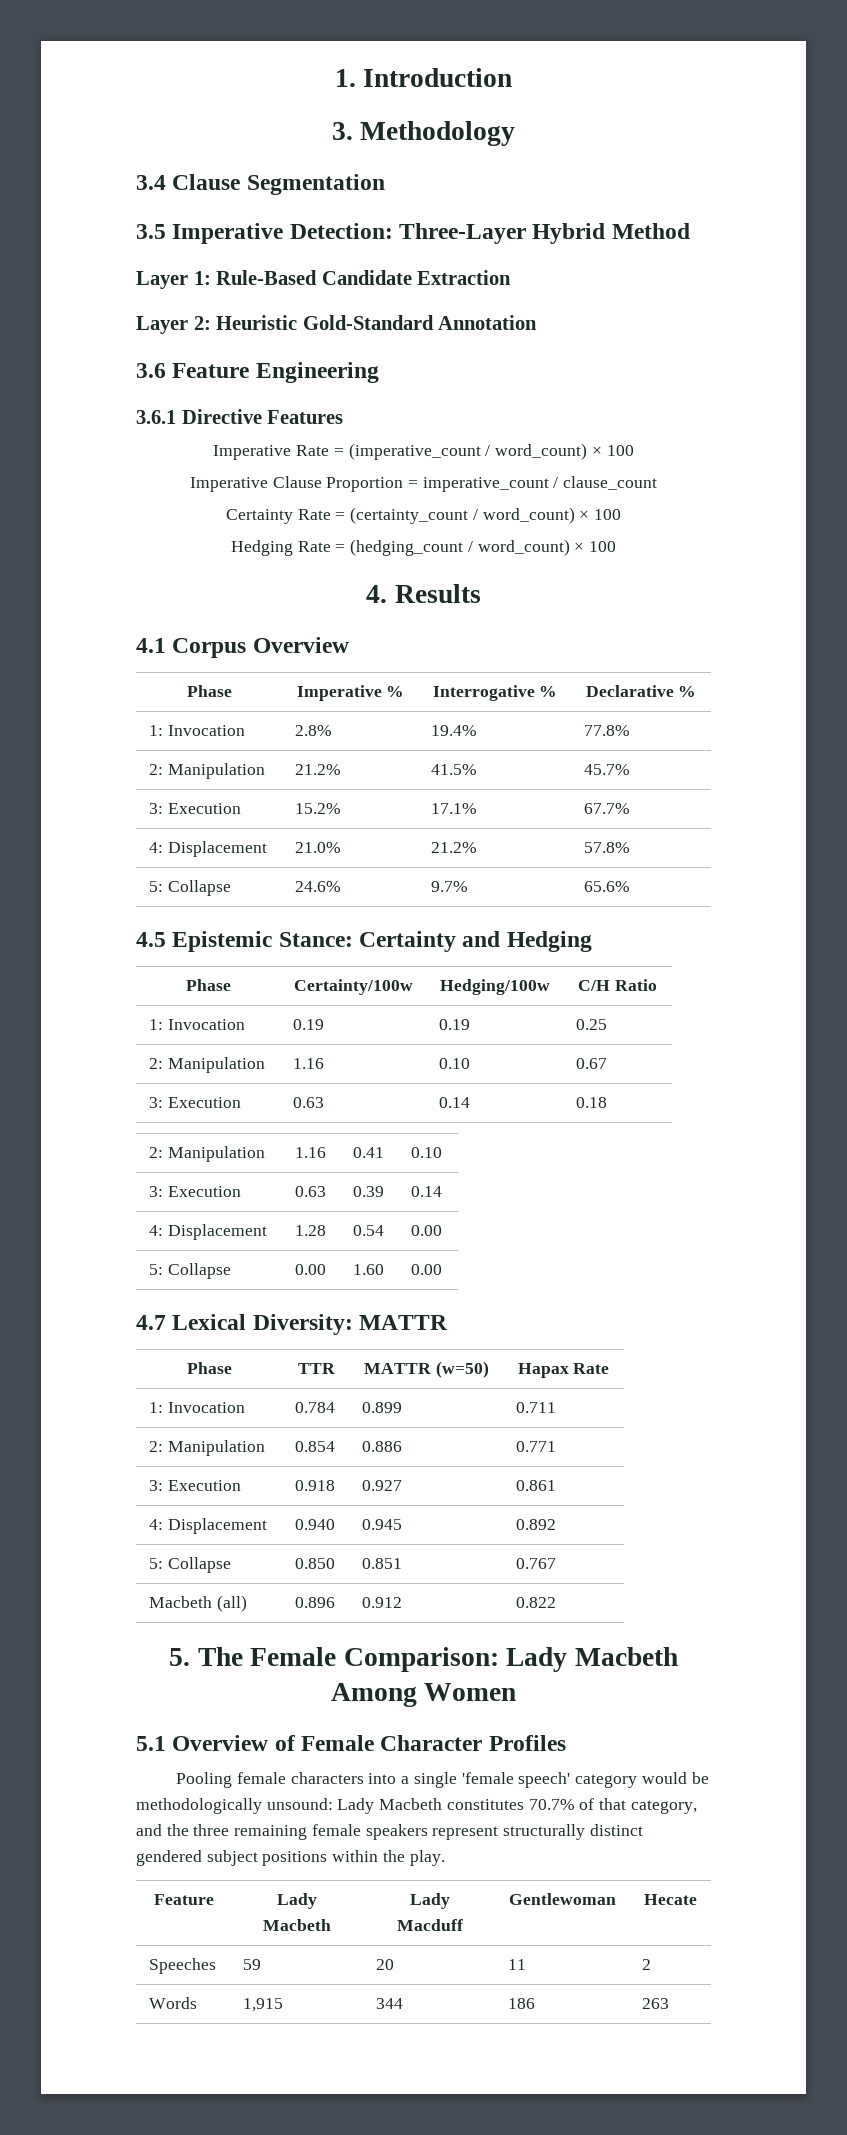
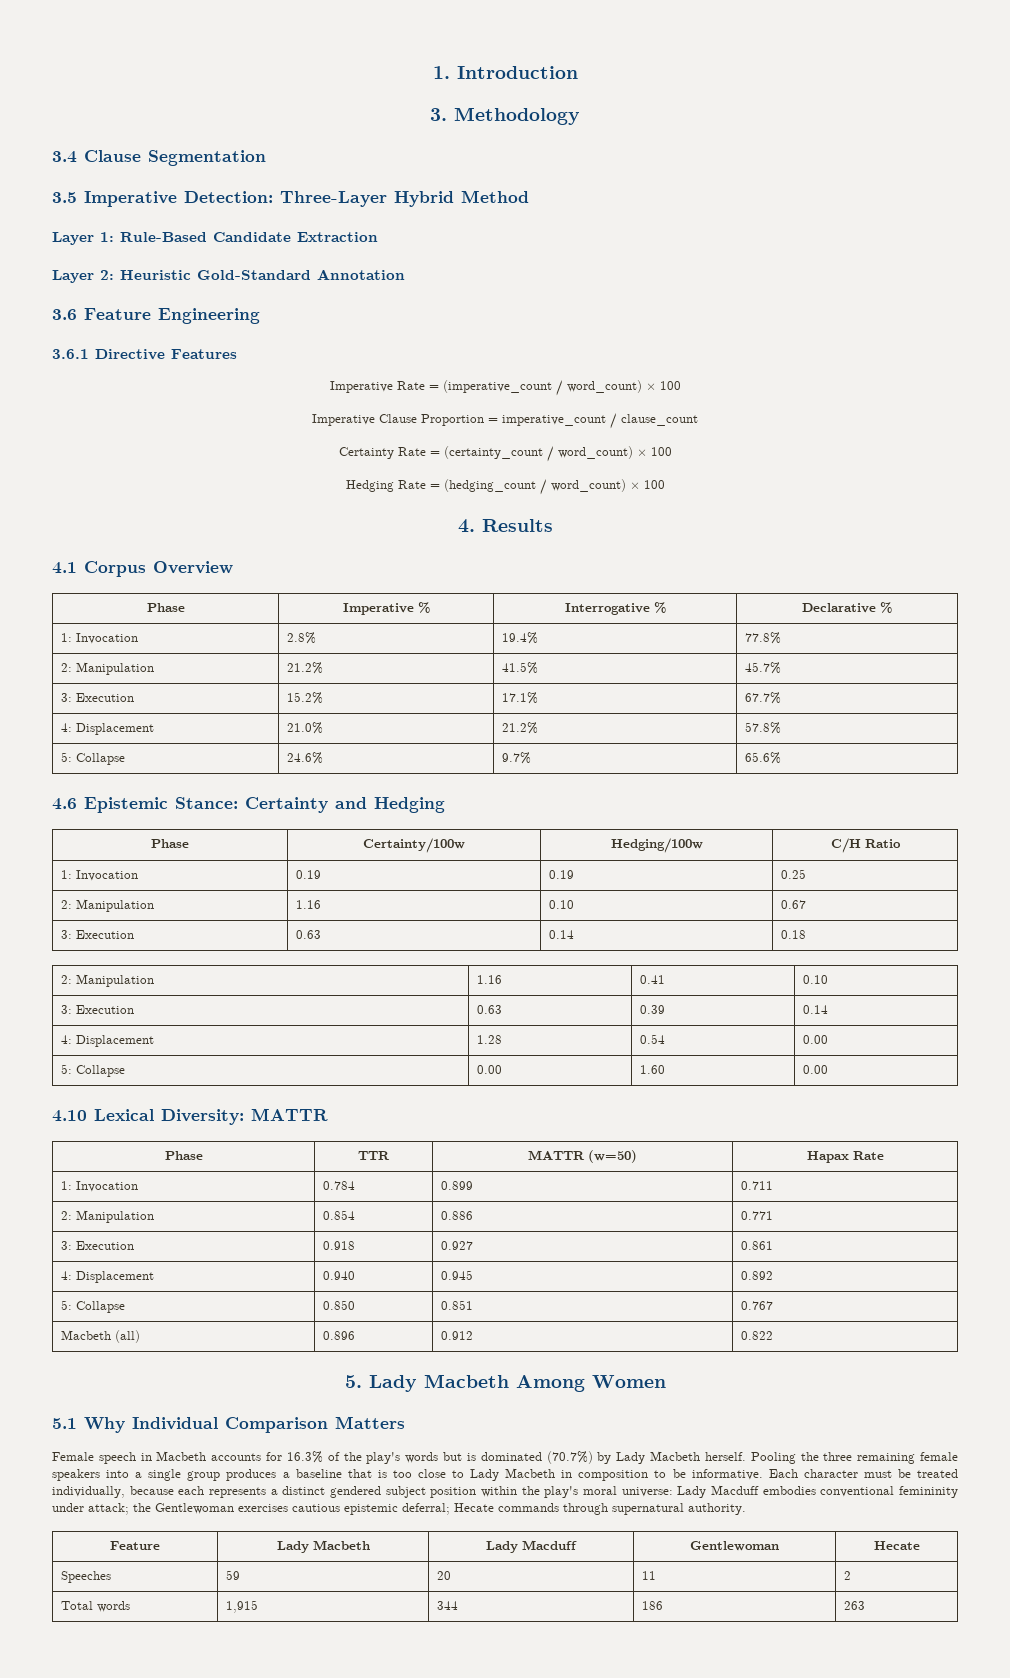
[136,932,166,947] 4.5 -> [52,798,77,810] 4.6
[136,1315,166,1330] 4.7 -> [52,1110,87,1122] 4.10
[197,1647,499,1672] The Female Comparison: -> (362, 1381) none
[172,1735,566,1751] [176,1772,709,1788] [136,1798,697,1814] [136,1824,162,1836] Overview of Female Character Profiles // Pooling female characters into a single 'female speech' category would be methodologically unsound: Lady Macbeth constitutes 70.7% of that category, and -> [84,1416,405,1433] [52,1451,796,1464] Why Individual Comparison Matters // Female speech in Macbeth accounts for 16.3% of the play's words but is dominated (70.7%) by Lady Macbeth herself. Pooling
[432,1824,586,1840] represent structurally -> [106,1468,959,1481] [52,1486,278,1498] into a single group produces a baseline that is too close to Lady Macbeth in composition to be informative. Each character must be treated individually, because each represents a
[262,1851,328,1866] positions -> [430,1487,477,1498] position
[409,1850,445,1866] play. -> [544,1485,958,1498] [52,1503,746,1515] play's moral universe: Lady Macduff embodies conventional femininity under attack; the Gentlewoman exercises cautious epistemic deferral; Hecate commands through supernatural authority.
[149,1997,198,2009] Words -> [60,1601,130,1612] Total words

